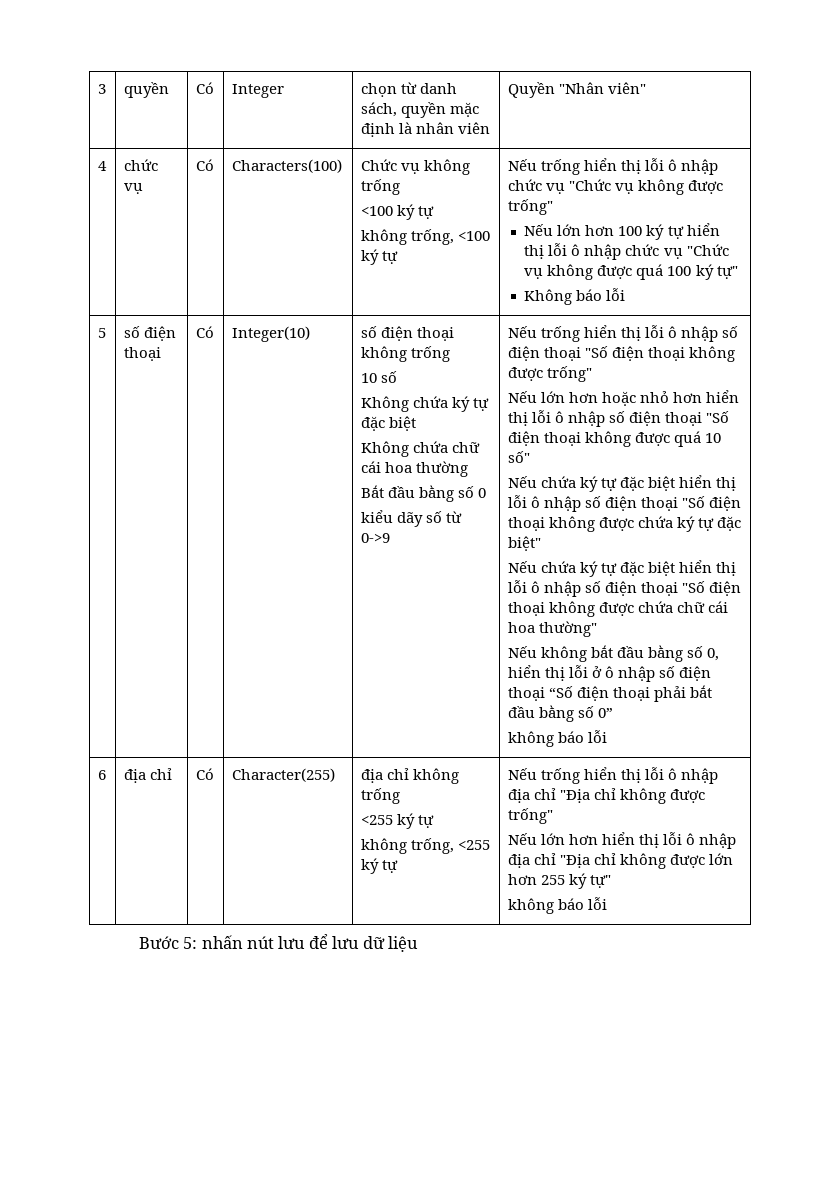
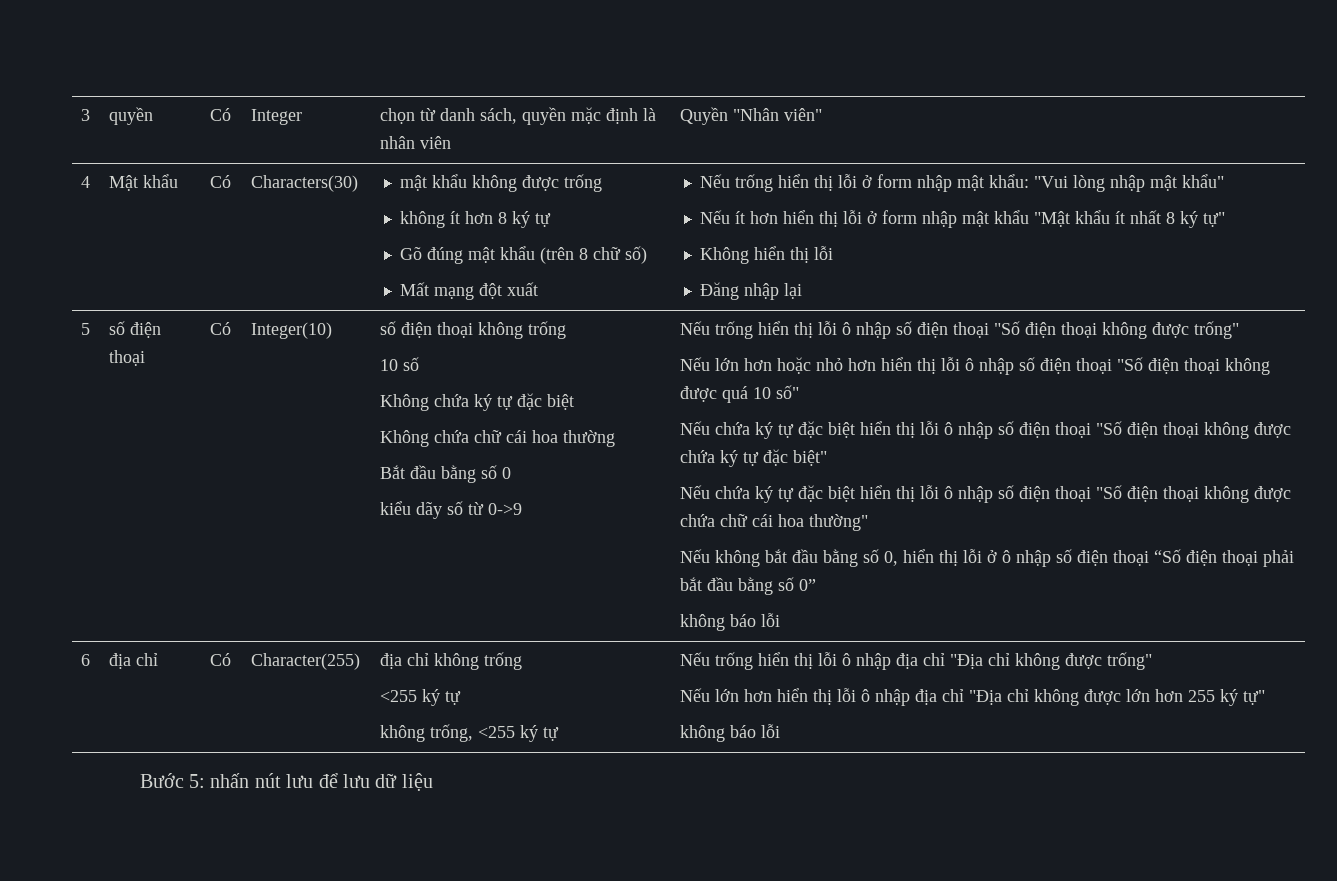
[123,159,158,171] [123,183,143,194] [195,159,214,171] [231,159,342,173] [360,159,470,175] [360,179,400,195] [360,204,434,220] [360,229,490,245] [360,249,398,265] [507,158,719,175] [507,179,724,195] [507,199,553,215] [524,223,720,240] [524,243,729,260] [524,264,692,280] chức vụ | Có | Characters(100) | Chức vụ không trống // <100 ký tự // không trống, <100 ký tự | Nếu trống hiển thị lỗi ô nhập chức vụ "Chức vụ không được trống" // Nếu lớn hơn 100 ký tự hiển thị lỗi ô nhập chức vụ "Chức vụ không được quá 100 -> [109,174,179,191] [210,175,232,188] [251,175,359,192] [400,174,603,192] [400,211,552,228] [400,246,648,264] [400,282,539,300] [700,174,1225,192] [700,210,1176,228] Mật khẩu | Có | Characters(30) | mật khẩu không được trống // không ít hơn 8 ký tự // Gõ đúng mật khẩu (trên 8 chữ số) // Mất mạng đột xuất | Nếu trống hiển thị lỗi ở form nhập mật khẩu: "Vui lòng nhập mật khẩu" // Nếu ít hơn hiển thị lỗi ở form nhập mật khẩu "Mật khẩu ít nhất 8
[576,288,626,301] báo lỗi -> [754,246,834,263] [700,282,803,300] hiển thị lỗi // Đăng nhập lại

